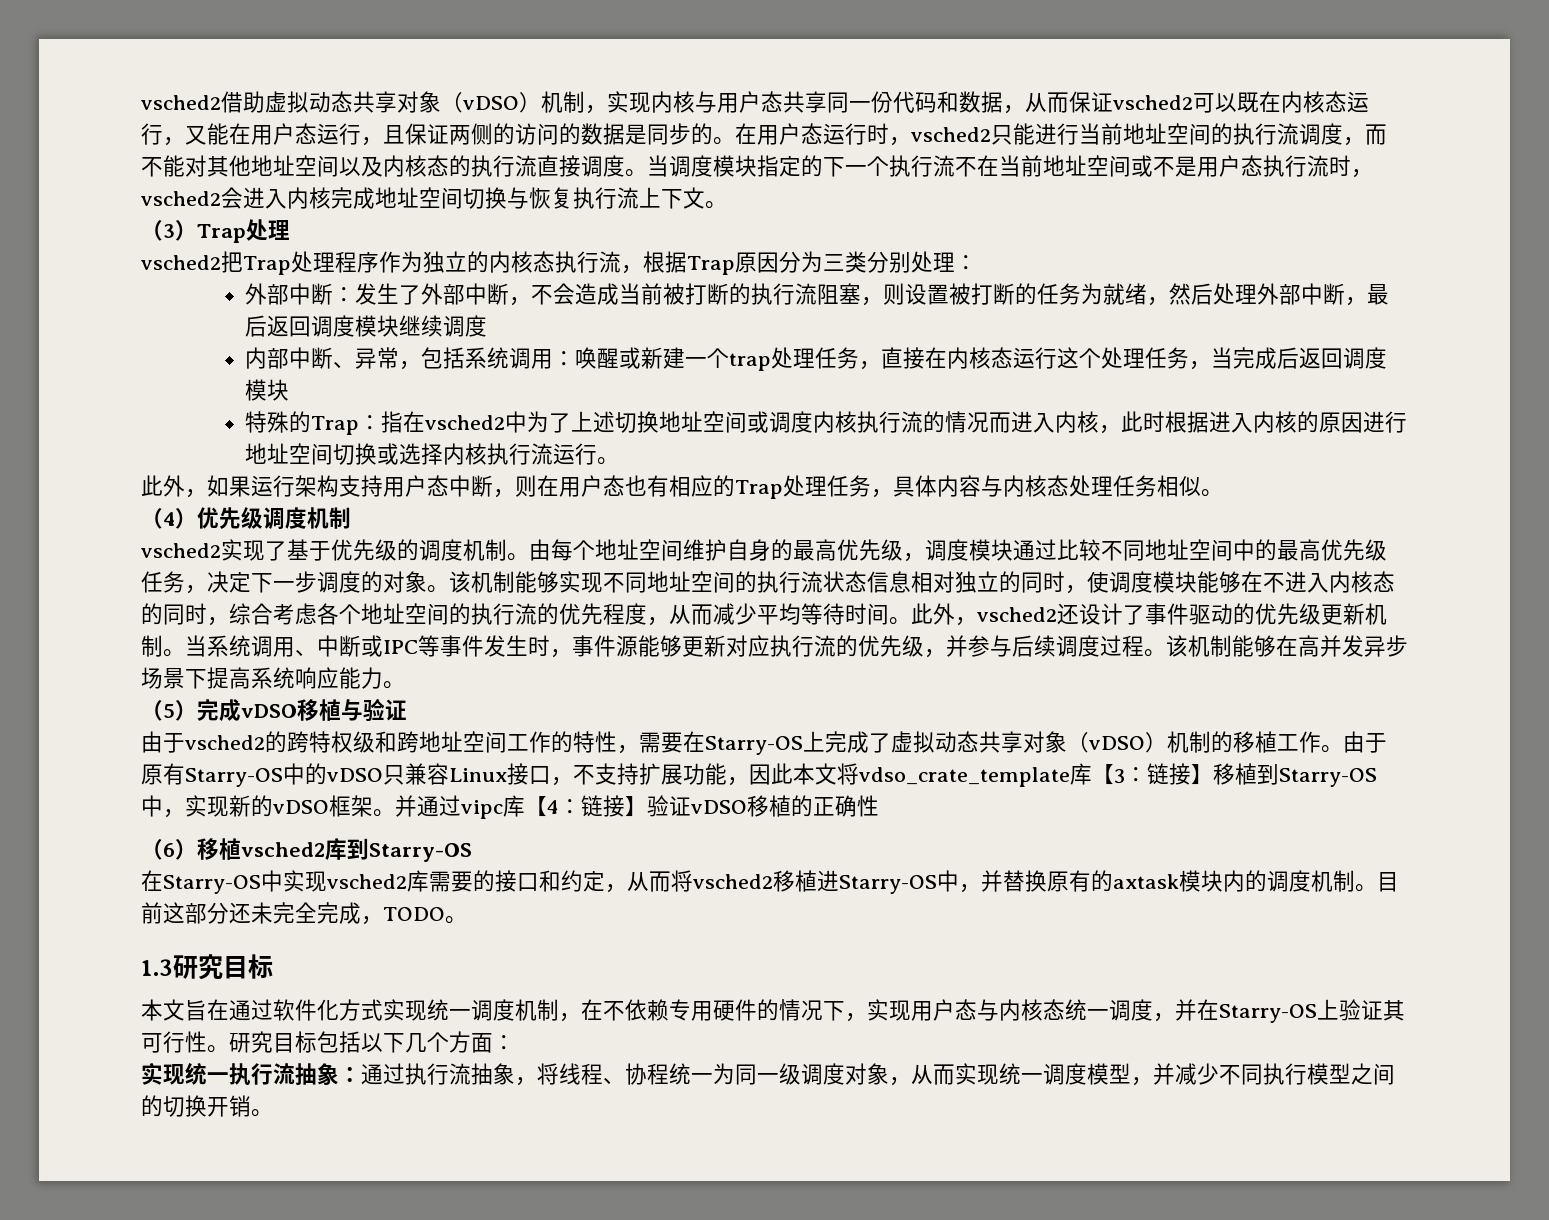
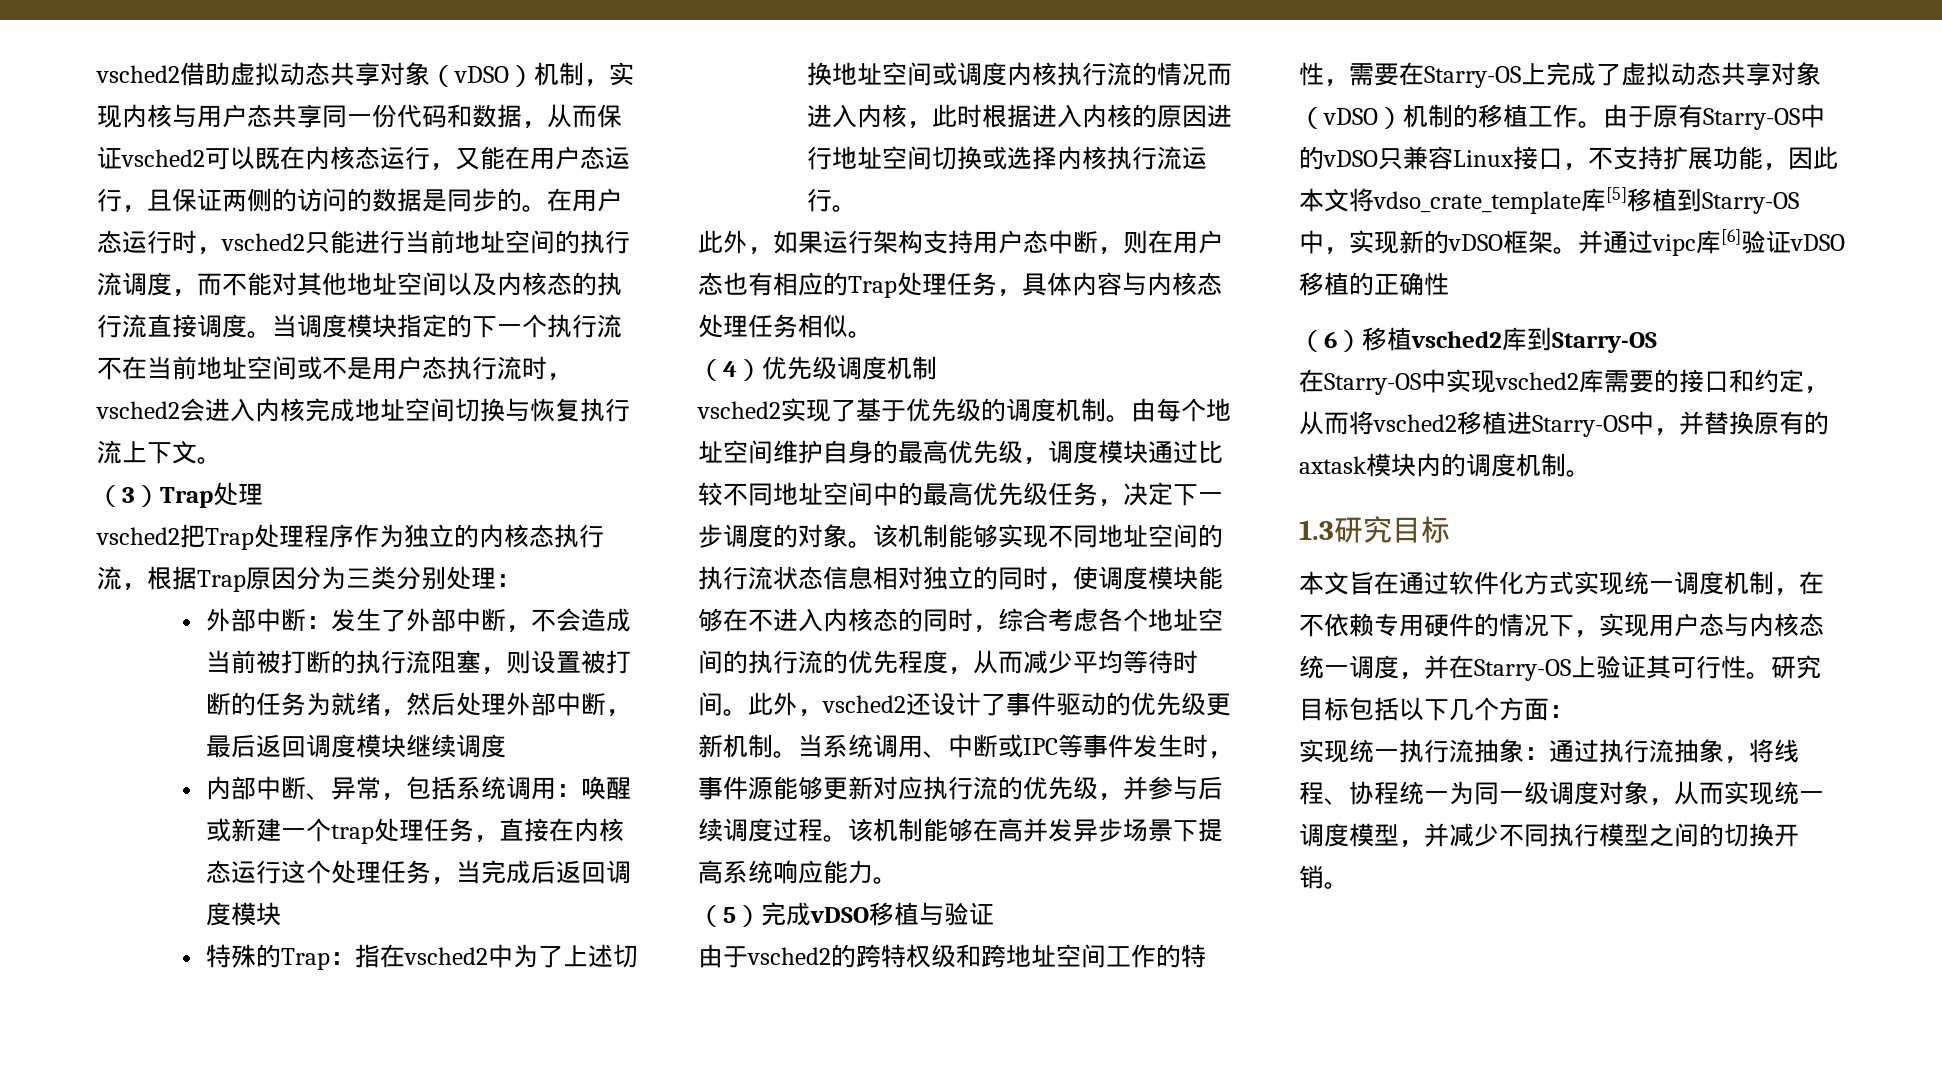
[1092,763,1213,785] 【3：链接】 -> [1606,187,1627,203] [5]
[525,795,647,817] 【4：链接】 -> [1721,229,1741,245] [6]
[1377,872,1399,892] [141,902,467,925] 目前这部分还未完全完成，TODO。 -> (1591, 473) none

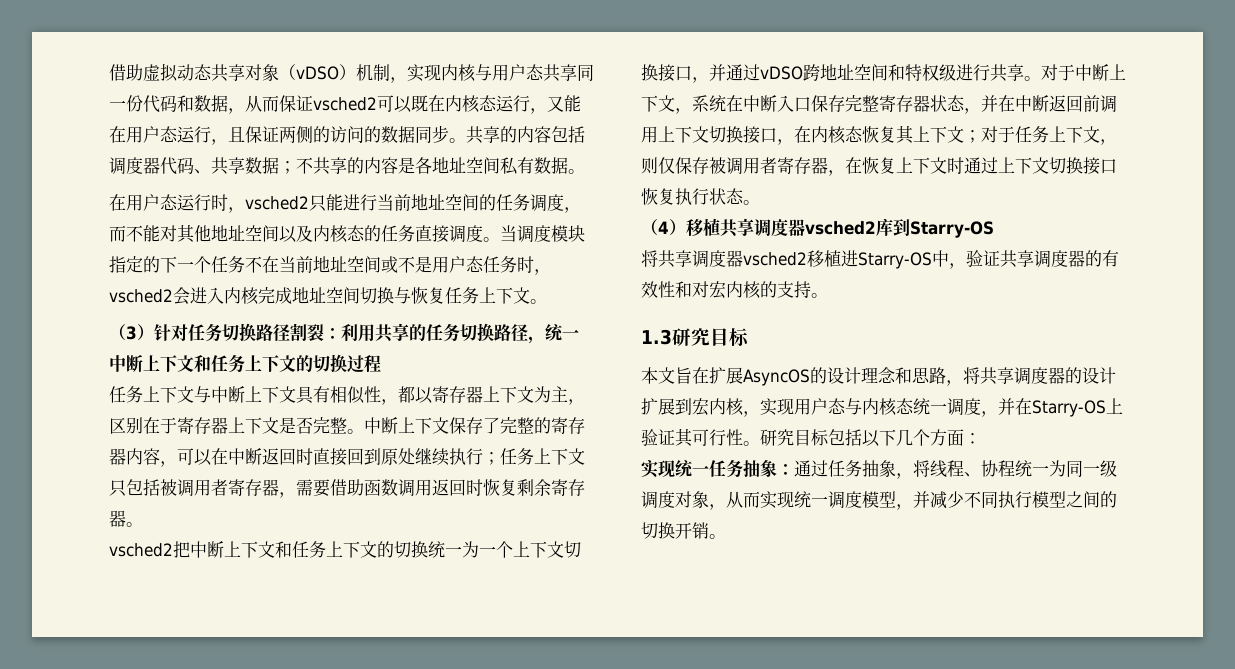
[96,65,180,83] vsched2 -> (109, 72) none
[422,188,547,212] 是同步的。 -> [415,125,585,144] [109,157,585,175] 同步。共享的内容包括调度器代码、共享数据；不共享的内容是各地址空间私有数据。 //
[580,230,630,254] [97,272,122,296] 执行流 -> [496,194,530,211] 任务
[597,272,622,296] [97,314,147,338] 执行流 -> [381,225,415,242] 任务
[547,314,622,338] 执行流 -> [211,256,245,273] 任务
[447,356,522,380] 执行流 -> [483,256,517,273] 任务
[580,398,630,422] [97,440,122,464] 执行流 -> [445,287,479,304] 任务
[160,482,263,508] [96,524,604,550] [97,566,521,592] [205,608,631,633] [205,650,631,675] [205,692,631,717] [205,734,506,758] [205,776,631,801] [205,818,624,844] [205,860,631,885] [205,902,281,926] [205,944,638,970] [806,62,1232,86] [806,104,1232,129] [806,146,1207,170] [806,188,857,212] [698,230,1223,255] [698,272,1222,298] [698,314,873,338] [698,356,937,381] [697,398,1231,422] [698,440,1223,465] [698,482,1223,507] [698,524,1223,548] [698,566,1223,591] [698,608,1223,633] [698,650,1198,675] [698,692,1231,717] [698,734,1233,759] [698,776,1223,801] [698,818,1223,842] [698,860,898,884] [698,902,994,927] [698,944,1206,968] [1299,62,1821,88] [1299,104,1825,130] [1299,146,1838,171] [1299,187,1799,214] [1299,229,1845,256] [1299,272,1449,296] [1299,327,1657,353] [1299,369,1829,395] [1299,411,1374,435] Trap处理 // vsched2把Trap处理程序作为独立的内核态执行流，根据Trap原因分为三类分别处理： // 外部中断：发生了外部中断，不会造成当前被打断的执行流阻塞，则设置被打断的任务为就绪，然后处理外部中断，最后返回调度模块继续调度 // 内部中断、异常，包括系统调用：唤醒或新建一个trap处理任务，直接在内核态运行这个处理任务，当完成后返回调度模块 // 特殊的Trap：指在vsched2中为了上述切换地址空间或调度内核执行流的情况而进入内核，此时根据进入内核的原因进行地址空间切换或选择内核执行流运行。 // 此外，如果运行架构支持用户态中断，则在用户态也有相应的Trap处理任务，具体内容与内核态处理任务相似。 // （4）优先级调度机制 // vsched2实现了基于优先级的调度机制。由每个地址空间维护自身的最高优先级，调度模块通过比较不同地址空间中的最高优先级任务，决定下一步调度的对象。该机制能够实现不同地址空间的执行流状态信息相对独立的同时，使调度模块能够在不进入内核态的同时，综合考虑各个地址空间的执行流的优先程度，从而减少平均等待时间。此外，vsched2还设计了事件驱动的优先级更新机制。当系统调用、中断或IPC等事件发生时，事件源能够更新对应执行流的优先级，并参与后续调度过程。该机制能够在高并发异步场景下提高系统响应能力。 // （5）完成vDSO移植与验证 // 由于vsched2的跨特权级和跨地址空间工作的特性，需要在Starry-OS上完成了虚拟动态共享对象（vDSO）机制的移植工作。由于原有Starry-OS中的vDSO只兼容Linux接口，不支持扩展功能，因此本文将vdso_crate_template库[5]移植到Starry-OS中，实现新的vDSO框架。并通过vipc库[6]验证vDSO移植的正确性 // （6）移植vsched2库到Starry-OS // 在Starry-OS中实现vsched2库需要的接口和约定，从而将 -> [154,323,579,344] [109,354,381,373] [109,386,585,405] [109,417,585,434] [109,448,585,467] [109,479,585,498] [109,510,143,527] [109,541,581,558] [641,64,1126,83] [641,95,1117,114] [641,125,1117,145] [641,157,1117,176] [641,188,760,205] [641,218,994,238] [641,250,743,268] 针对任务切换路径割裂：利用共享的任务切换路径，统一中断上下文和任务上下文的切换过程 // 任务上下文与中断上下文具有相似性，都以寄存器上下文为主，区别在于寄存器上下文是否完整。中断上下文保存了完整的寄存器内容，可以在中断返回时直接回到原处继续执行；任务上下文只包括被调用者寄存器，需要借助函数调用返回时恢复剩余寄存器。 // vsched2把中断上下文和任务上下文的切换统一为一个上下文切换接口，并通过vDSO跨地址空间和特权级进行共享。对于中断上下文，系统在中断入口保存完整寄存器状态，并在中断返回前调用上下文切换接口，在内核态恢复其上下文；对于任务上下文，则仅保存被调用者寄存器，在恢复上下文时通过上下文切换接口恢复执行状态。 // （4）移植共享调度器vsched2库到Starry-OS // 将共享调度器
[1679,411,1829,435] [1299,453,1566,477] 并替换原有的axtask模块内的调度机制 -> [966,250,1119,268] [641,281,811,299] 验证共享调度器的有效性和对宏内核的支持
[1399,571,1824,596] [1299,613,1574,637] 通过软件化方式实现统一调度机制，在不依赖专用硬件的情况下 -> [709,367,1116,386] [641,398,744,416] 扩展AsyncOS的设计理念和思路，将共享调度器的设计扩展到宏内核
[1399,739,1474,763] 执行流 -> [709,459,743,478] 任务
[1599,739,1674,763] 执行流 -> [828,460,862,477] 任务

